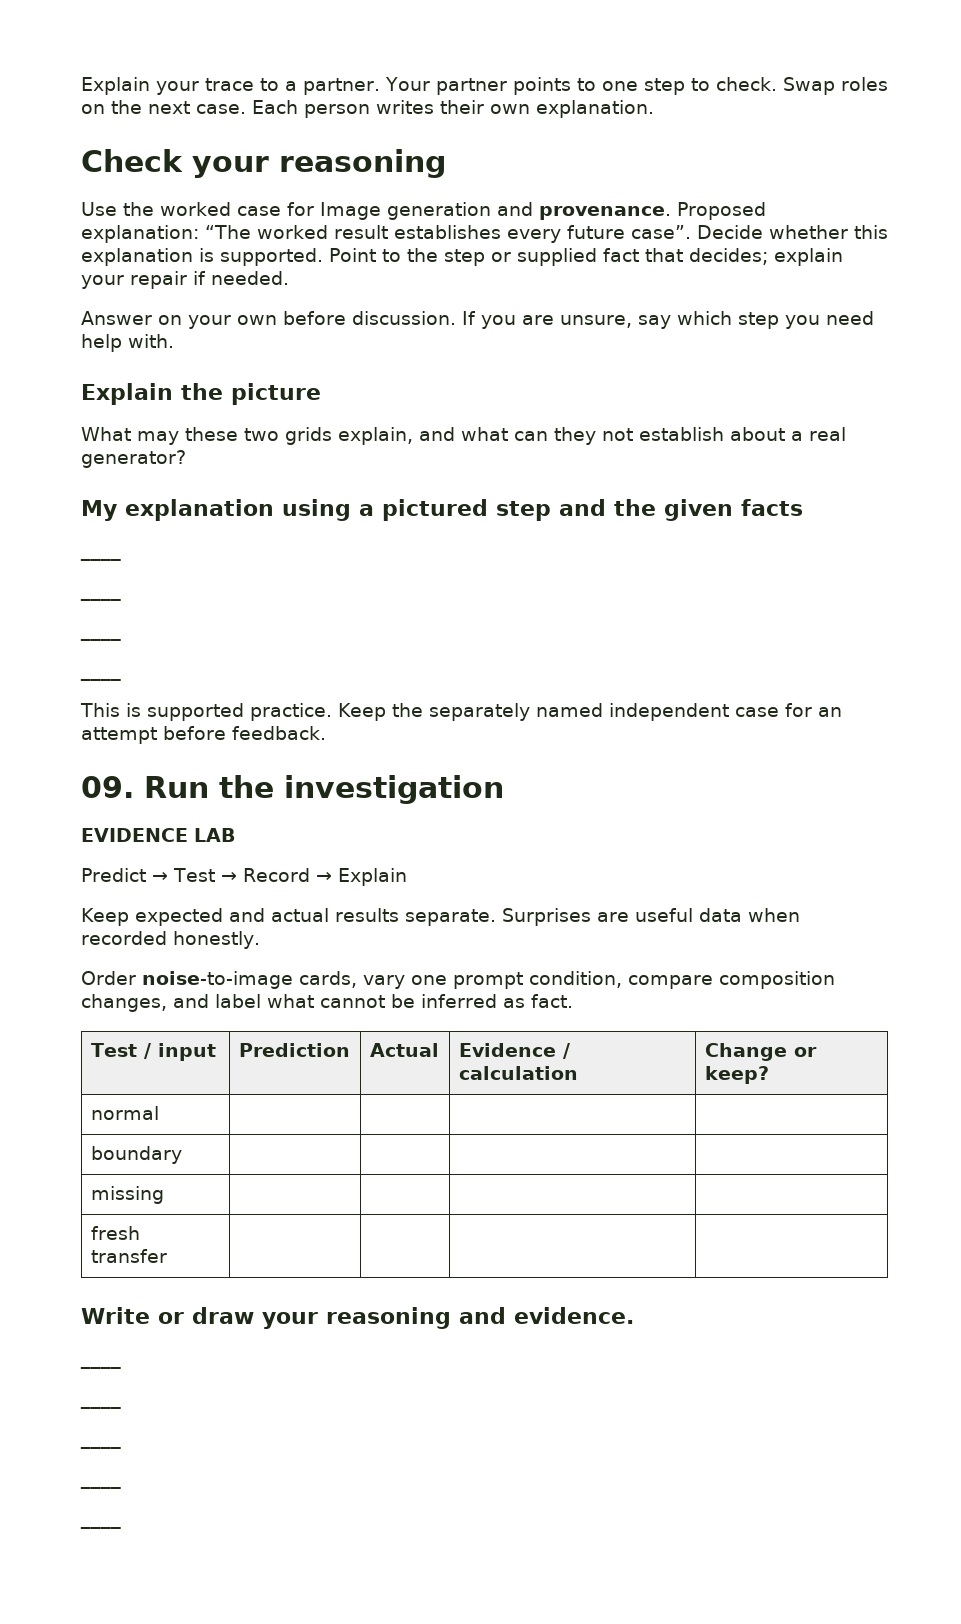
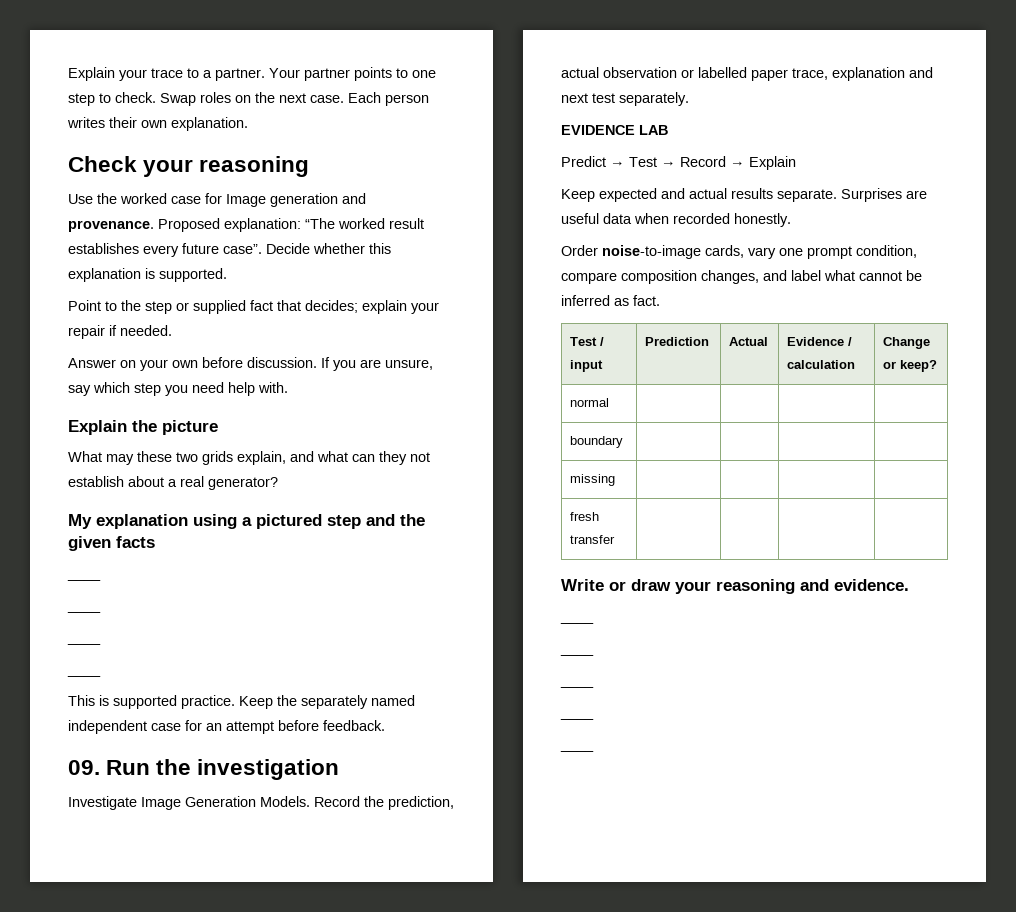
(323, 257) none -> (227, 275) //
(504, 789) none -> [68,796,454,810] [561,67,933,81] [561,92,689,106] // Investigate Image Generation Models. Record the prediction, actual observation or labelled paper trace, explanation and next test separately.

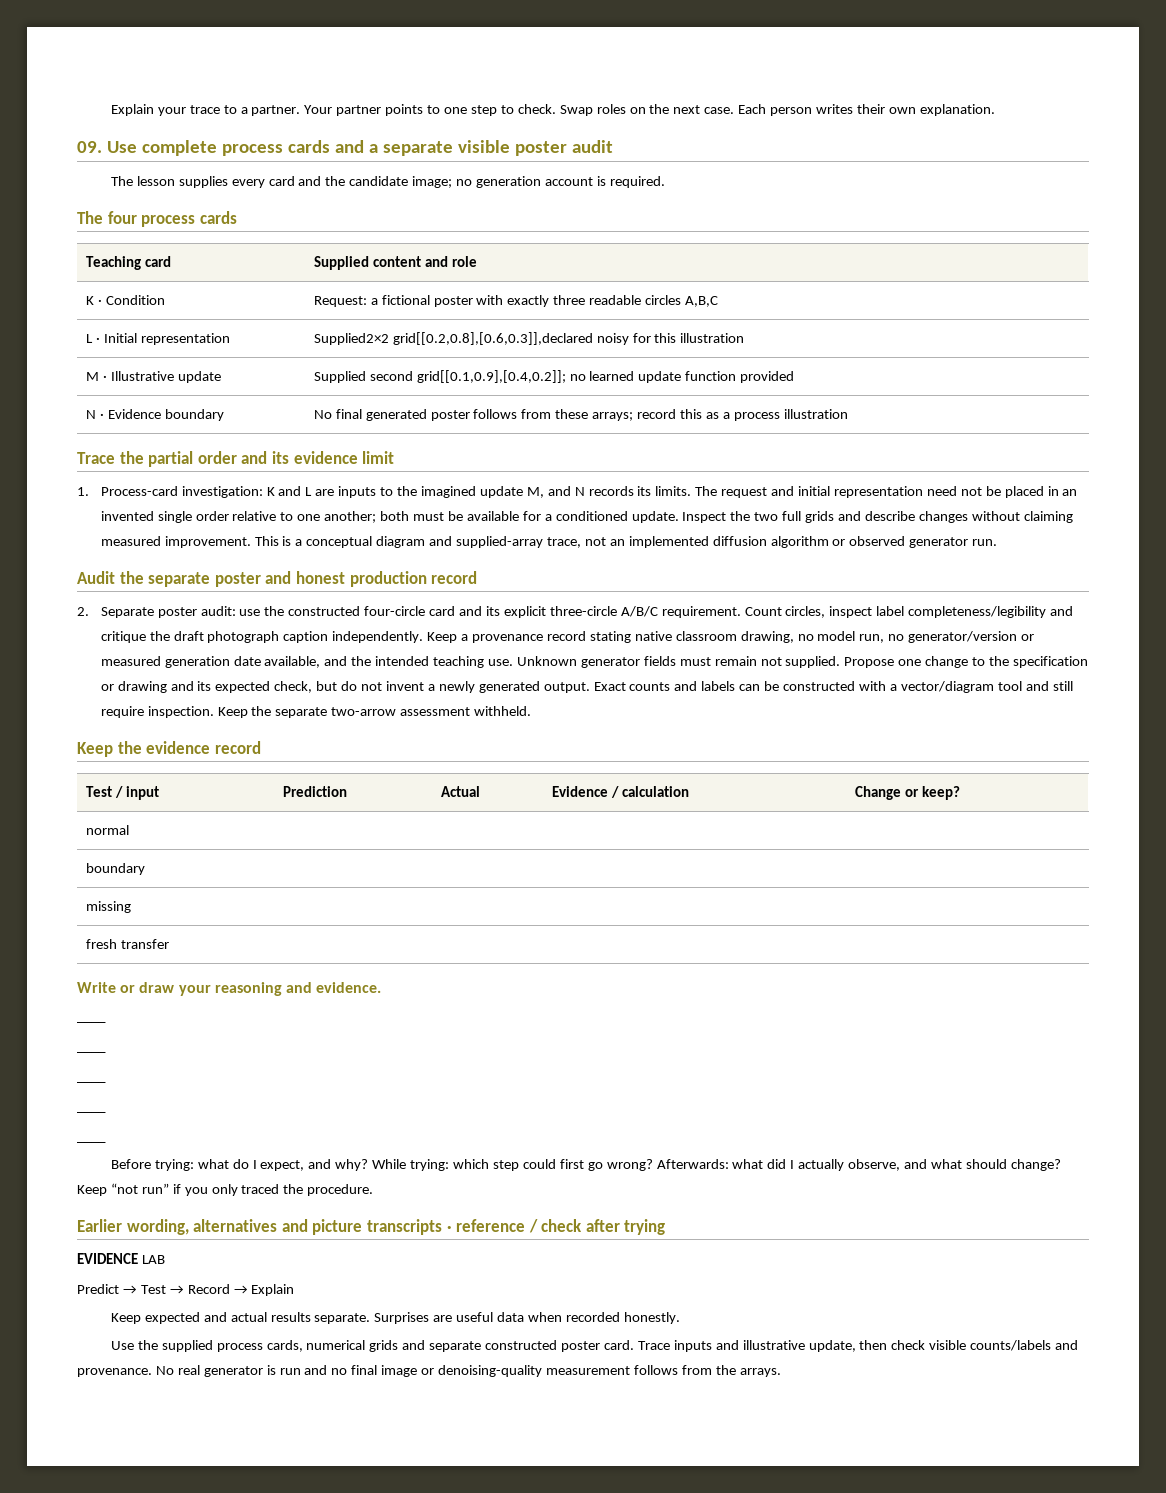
[68,156,310,177] [68,193,366,207] [68,218,424,232] [68,243,391,257] [68,268,227,282] [68,300,439,314] [68,325,172,339] [68,357,433,371] [68,382,288,396] [68,420,218,435] [68,451,430,465] [68,476,278,490] [68,514,425,529] [68,536,155,551] [67,578,101,581] [67,610,101,613] [67,642,101,645] [67,674,101,677] [68,695,415,709] [68,720,385,734] [68,759,340,780] [68,796,454,810] [561,67,933,81] [561,92,689,106] [561,125,668,135] [561,156,796,170] [561,188,927,202] [561,213,791,227] [561,245,917,259] [561,270,922,284] [561,295,660,306] Check your reasoning // Use the worked case for Image generation and provenance. Proposed explanation: “The worked result establishes every future case”. Decide whether this explanation is supported. // Point to the step or supplied fact that decides; explain your repair if needed. // Answer on your own before discussion. If you are unsure, say which step you need help with. // Explain the picture // What may these two grids explain, and what can they not establish about a real generator? // My explanation using a pictured step and the given facts // ____ // ____ // ____ // ____ // This is supported practice. Keep the separately named independent case for an attempt before feedback. // 09. Run the investigation // Investigate Image Generation Models. Record the prediction, actual observation or labelled paper trace, explanation and next test separately. // EVIDENCE LAB // Predict → Test → Record → Explain // Keep expected and actual results separate. Surprises are useful data when recorded honestly. // Order noise-to-image cards, vary one prompt condition, compare composition changes, and label what cannot be inferred as fact. -> [77,140,613,156] [110,176,665,188] [77,211,237,227] [85,256,171,270] [313,256,477,270] [85,295,165,305] [313,295,718,307] [85,333,230,345] [313,332,745,345] [85,371,221,383] [313,370,795,383] [85,409,224,421] [313,409,848,421] [77,451,395,467] [77,486,1078,498] [100,511,1073,523] [100,536,998,548] [77,571,478,587] [77,606,1074,618] [100,631,1035,643] [100,656,1088,668] [100,681,1073,693] [100,706,532,718] [77,741,261,757] 09. Use complete process cards and a separate visible poster audit // The lesson supplies every card and the candidate image; no generation account is required. // The four process cards // Teaching card | Supplied content and role // K · Condition | Request: a fictional poster with exactly three readable circles A,B,C // L · Initial representation | Supplied2×2 grid[[0.2,0.8],[0.6,0.3]],declared noisy for this illustration // M · Illustrative update | Supplied second grid[[0.1,0.9],[0.4,0.2]]; no learned update function provided // N · Evidence boundary | No final generated poster follows from these arrays; record this as a process illustration // Trace the partial order and its evidence limit // 1. Process-card investigation: K and L are inputs to the imagined update M, and N records its limits. The request and initial representation need not be placed in an invented single order relative to one another; both must be available for a conditioned update. Inspect the two full grids and describe changes without claiming measured improvement. This is a conceptual diagram and supplied-array trace, not an implemented diffusion algorithm or observed generator run. // Audit the separate poster and honest production record // 2. Separate poster audit: use the constructed four-circle card and its explicit three-circle A/B/C requirement. Count circles, inspect label completeness/legibility and critique the draft photograph caption independently. Keep a provenance record stating native classroom drawing, no model run, no generator/version or measured generation date available, and the intended teaching use. Unknown generator fields must remain not supplied. Propose one change to the specification or drawing and its expected check, but do not invent a newly generated output. Exact counts and labels can be constructed with a vector/diagram tool and still require inspection. Keep the separate two-arrow assessment withheld. // Keep the evidence record
(594, 750) none -> [110,1159,1061,1171] [77,1183,374,1196] [77,1219,666,1235] [77,1253,165,1264] [77,1284,295,1296] [110,1312,680,1324] [110,1340,1079,1352] [77,1365,781,1377] // Before trying: what do I expect, and why? While trying: which step could first go wrong? Afterwards: what did I actually observe, and what should change? Keep “not run” if you only traced the procedure. // Earlier wording, alternatives and picture transcripts · reference / check after trying // EVIDENCE LAB // Predict → Test → Record → Explain // Keep expected and actual results separate. Surprises are useful data when recorded honestly. // Use the supplied process cards, numerical grids and separate constructed poster card. Trace inputs and illustrative update, then check visible counts/labels and provenance. No real generator is run and no final image or denoising-quality measurement follows from the arrays.

